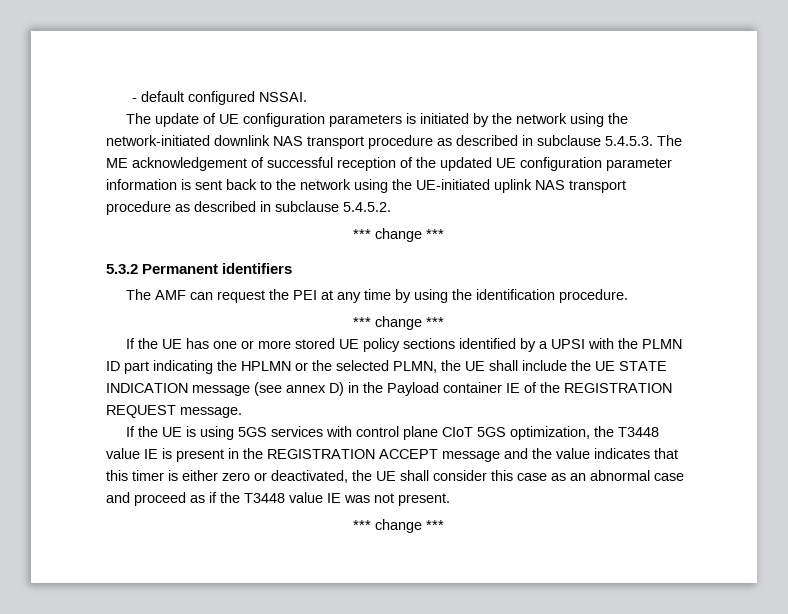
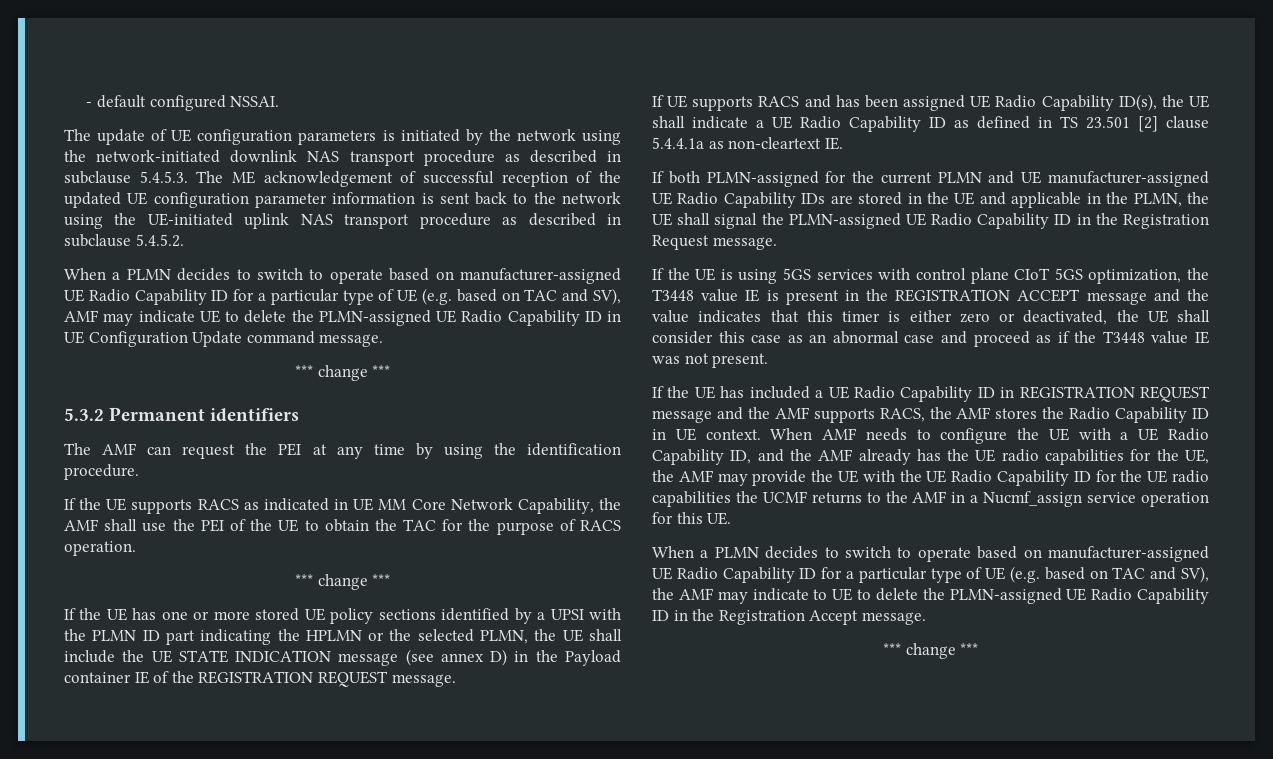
(391, 207) none -> [64,268,621,284] [64,288,622,305] [64,310,621,326] [64,331,384,347] // When a PLMN decides to switch to operate based on manufacturer-assigned UE Radio Capability ID for a particular type of UE (e.g. based on TAC and SV), AMF may indicate UE to delete the PLMN-assigned UE Radio Capability ID in UE Configuration Update command message.
(629, 296) none -> [64,498,621,514] [64,519,621,535] [64,541,136,556] // If the UE supports RACS as indicated in UE MM Core Network Capability, the AMF shall use the PEI of the UE to obtain the TAC for the purpose of RACS operation.
(242, 412) none -> [652,94,1209,111] [652,116,1209,132] [652,137,843,150] [652,171,1209,187] [652,192,1209,208] [652,213,1209,229] [652,235,777,250] // If UE supports RACS and has been assigned UE Radio Capability ID(s), the UE shall indicate a UE Radio Capability ID as defined in TS 23.501 [2] clause 5.4.4.1a as non-cleartext IE. // If both PLMN-assigned for the current PLMN and UE manufacturer-assigned UE Radio Capability IDs are stored in the UE and applicable in the PLMN, the UE shall signal the PLMN-assigned UE Radio Capability ID in the Registration Request message.
(450, 499) none -> [652,386,1210,402] [652,407,1209,423] [652,428,1209,444] [652,449,1209,465] [652,470,1209,486] [652,491,1209,507] [652,512,732,525] [652,546,1209,562] [652,566,1209,583] [652,588,1209,604] [652,609,926,625] // If the UE has included a UE Radio Capability ID in REGISTRATION REQUEST message and the AMF supports RACS, the AMF stores the Radio Capability ID in UE context. When AMF needs to configure the UE with a UE Radio Capability ID, and the AMF already has the UE radio capabilities for the UE, the AMF may provide the UE with the UE Radio Capability ID for the UE radio capabilities the UCMF returns to the AMF in a Nucmf_assign service operation for this UE. // When a PLMN decides to switch to operate based on manufacturer-assigned UE Radio Capability ID for a particular type of UE (e.g. based on TAC and SV), the AMF may indicate to UE to delete the PLMN-assigned UE Radio Capability ID in the Registration Accept message.

